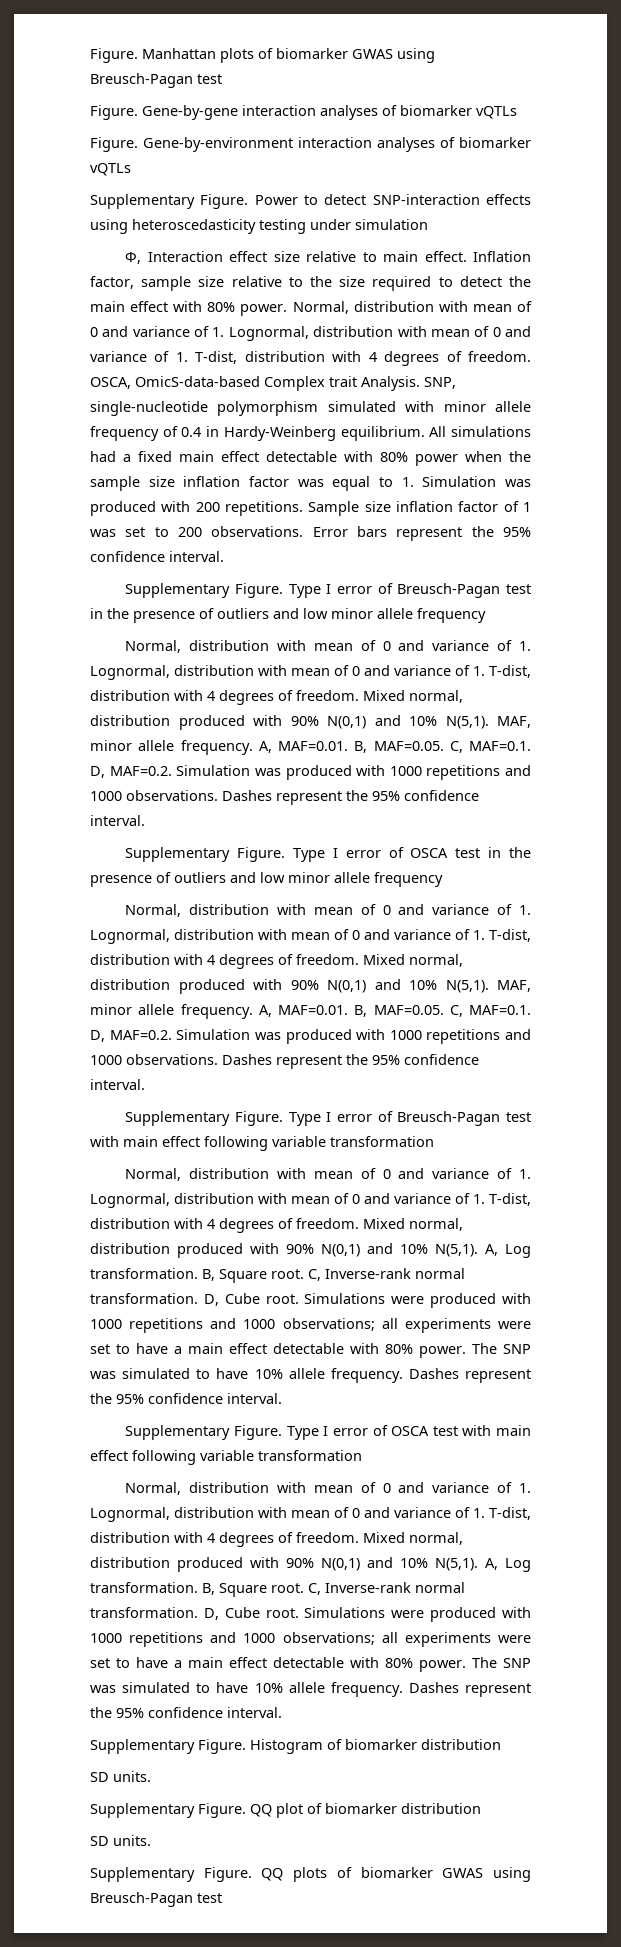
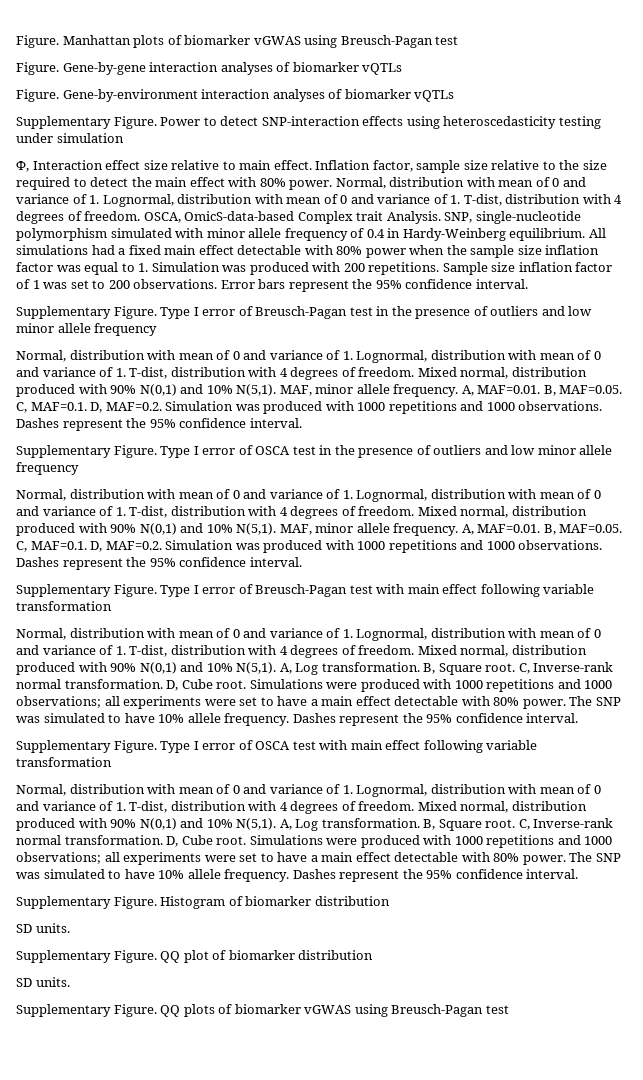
[352,49,393,59] GWAS -> [253,36,301,45] vGWAS
[442,1868,484,1878] GWAS -> [304,1005,352,1014] vGWAS

